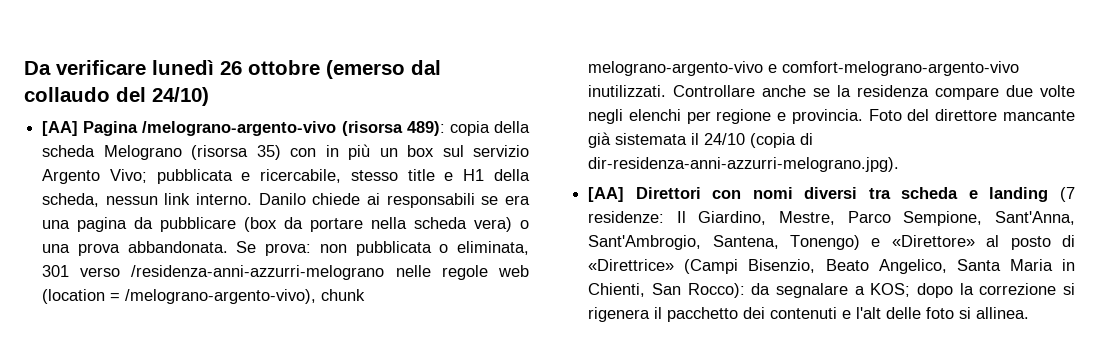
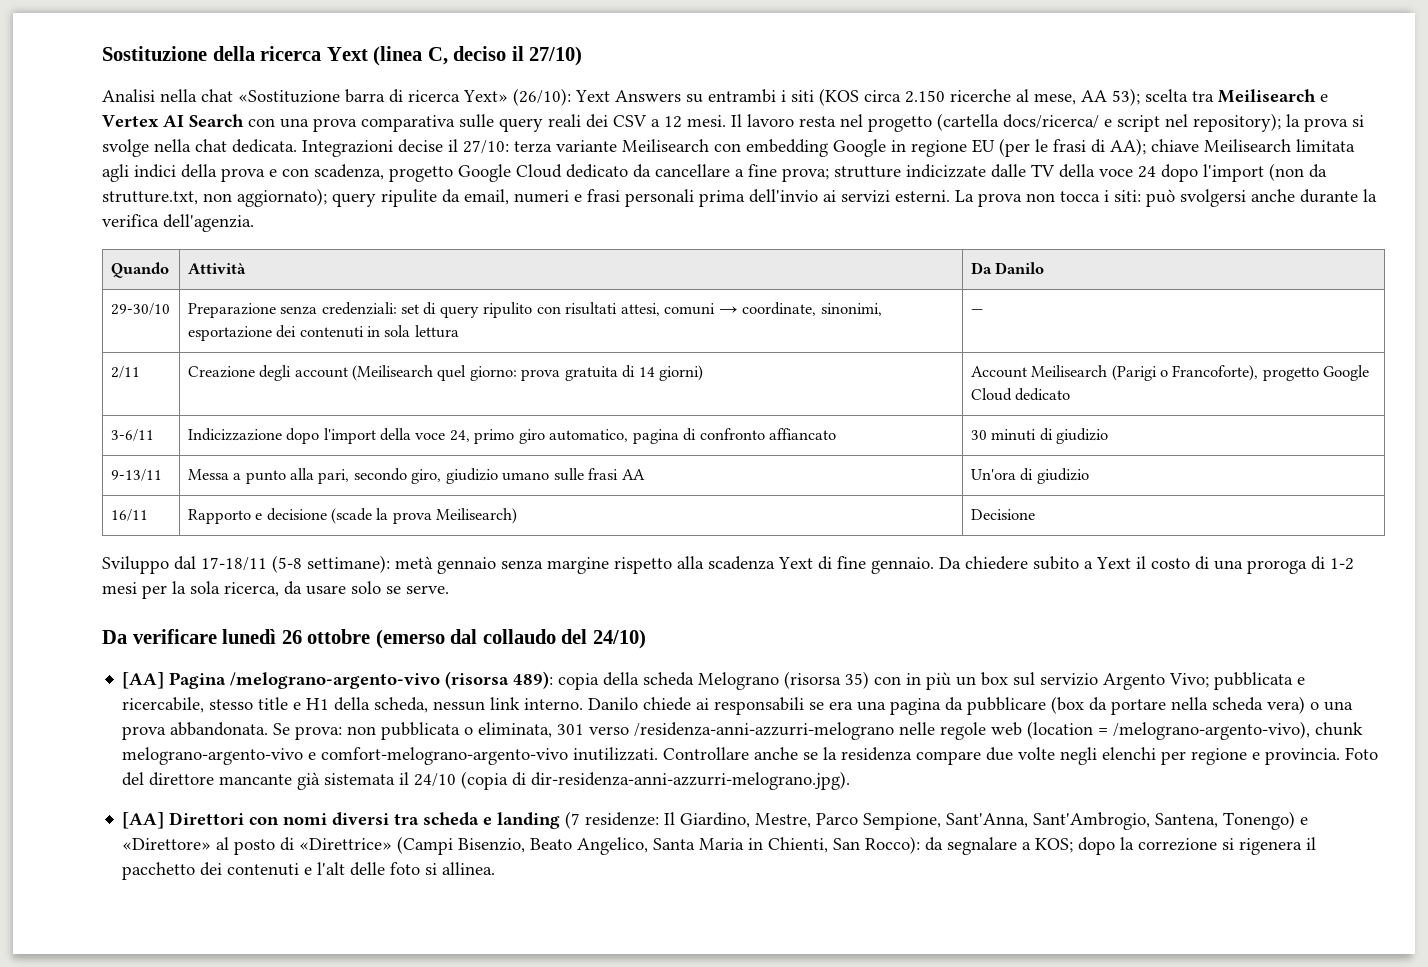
(24, 68) none -> [102,46,583,66] [102,88,1328,106] [102,113,1364,132] [102,138,1355,157] [102,163,1327,182] [102,188,1377,207] [102,214,254,232] [110,262,169,278] [187,263,246,274] [970,262,1045,274] [110,303,170,315] [187,302,882,318] [187,325,459,341] [970,309,983,314] [110,366,140,378] [187,365,704,381] [970,365,1370,381] [970,388,1071,401] [110,429,154,441] [187,428,837,444] [970,428,1108,444] [110,469,162,481] [187,468,645,484] [970,468,1089,484] [110,509,148,521] [187,508,518,524] [970,509,1035,520] [102,555,1354,574] [102,581,449,599] Sostituzione della ricerca Yext (linea C, deciso il 27/10) // Analisi nella chat «Sostituzione barra di ricerca Yext» (26/10): Yext Answers su entrambi i siti (KOS circa 2.150 ricerche al mese, AA 53); scelta tra Meilisearch e Vertex AI Search con una prova comparativa sulle query reali dei CSV a 12 mesi. Il lavoro resta nel progetto (cartella docs/ricerca/ e script nel repository); la prova si svolge nella chat dedicata. Integrazioni decise il 27/10: terza variante Meilisearch con embedding Google in regione EU (per le frasi di AA); chiave Meilisearch limitata agli indici della prova e con scadenza, progetto Google Cloud dedicato da cancellare a fine prova; strutture indicizzate dalle TV della voce 24 dopo l'import (non da strutture.txt, non aggiornato); query ripulite da email, numeri e frasi personali prima dell'invio ai servizi esterni. La prova non tocca i siti: può svolgersi anche durante la verifica dell'agenzia. // Quando | Attività | Da Danilo // 29-30/10 | Preparazione senza credenziali: set di query ripulito con risultati attesi, comuni → coordinate, sinonimi, esportazione dei contenuti in sola lettura | — // 2/11 | Creazione degli account (Meilisearch quel giorno: prova gratuita di 14 giorni) | Account Meilisearch (Parigi o Francoforte), progetto Google Cloud dedicato // 3-6/11 | Indicizzazione dopo l'import della voce 24, primo giro automatico, pagina di confronto affiancato | 30 minuti di giudizio // 9-13/11 | Messa a punto alla pari, secondo giro, giudizio umano sulle frasi AA | Un'ora di giudizio // 16/11 | Rapporto e decisione (scade la prova Meilisearch) | Decisione // Sviluppo dal 17-18/11 (5-8 settimane): metà gennaio senza margine rispetto alla scadenza Yext di fine gennaio. Da chiedere subito a Yext il costo di una proroga di 1-2 mesi per la sola ricerca, da usare solo se serve. //

